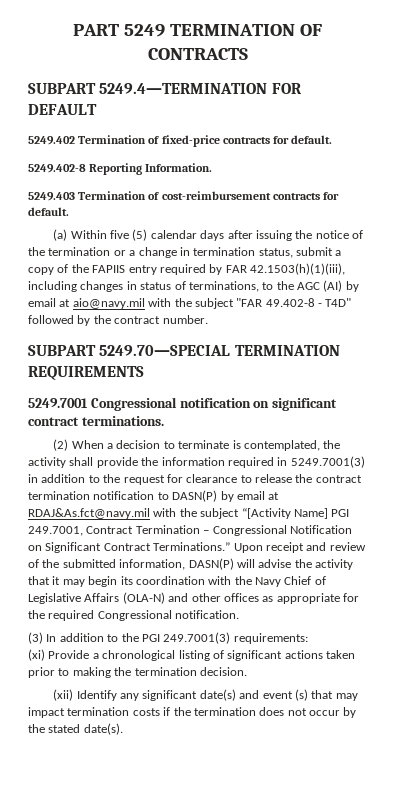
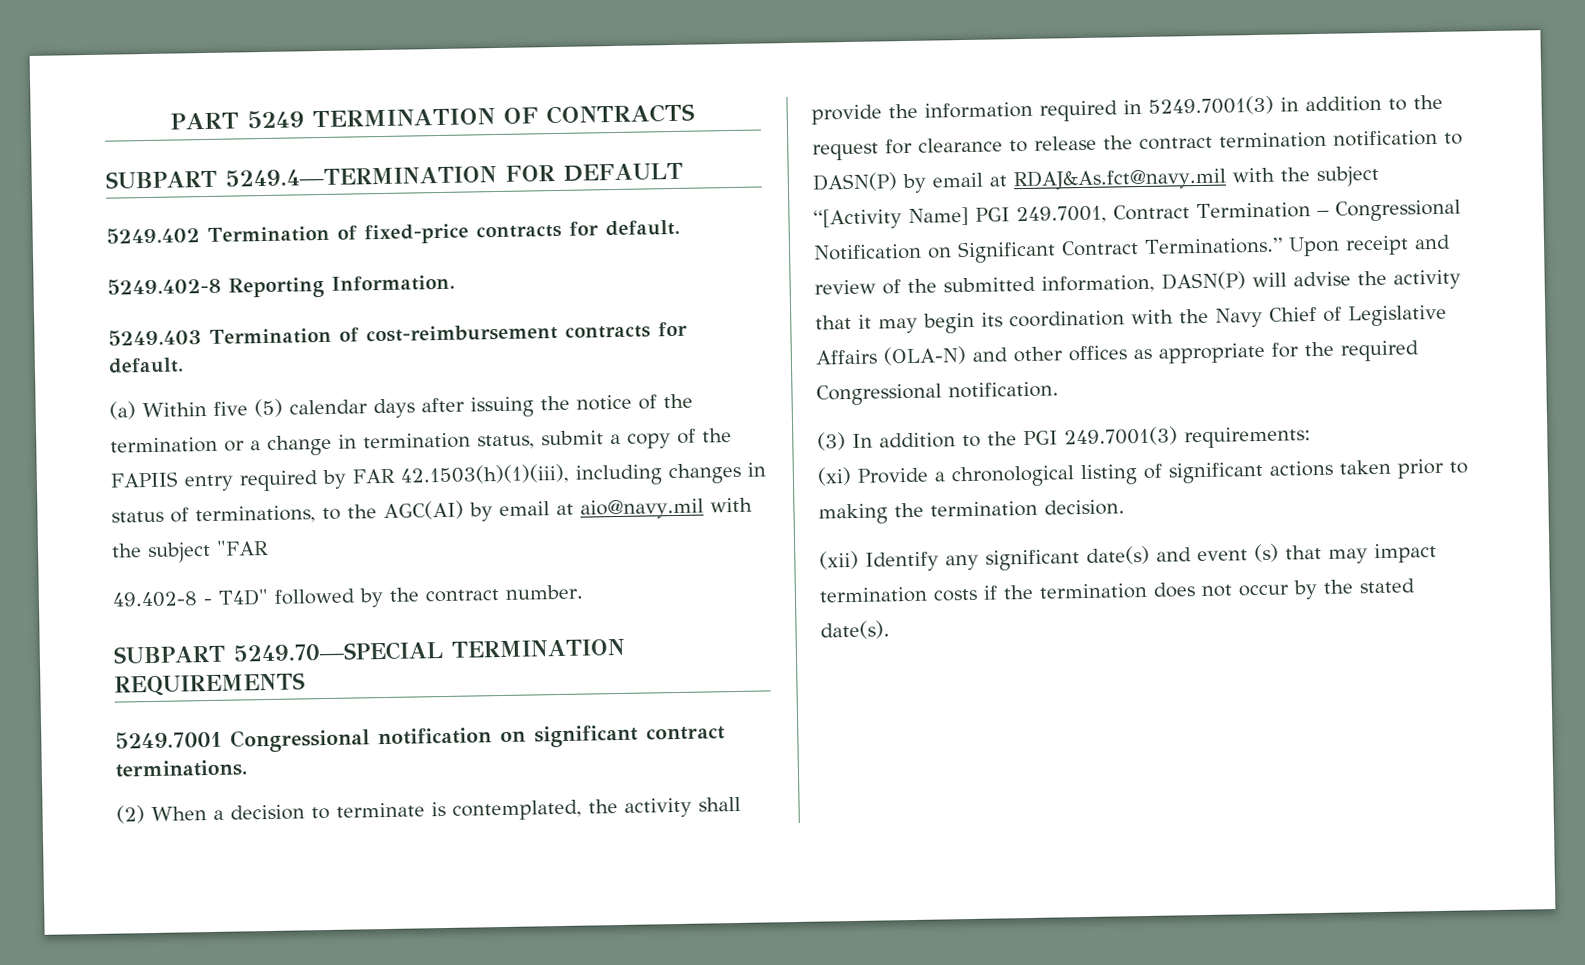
[297,280,343,292] AGC (AI) -> [383,500,464,520] AGC(AI)
(263, 302) none -> (269, 547) //

